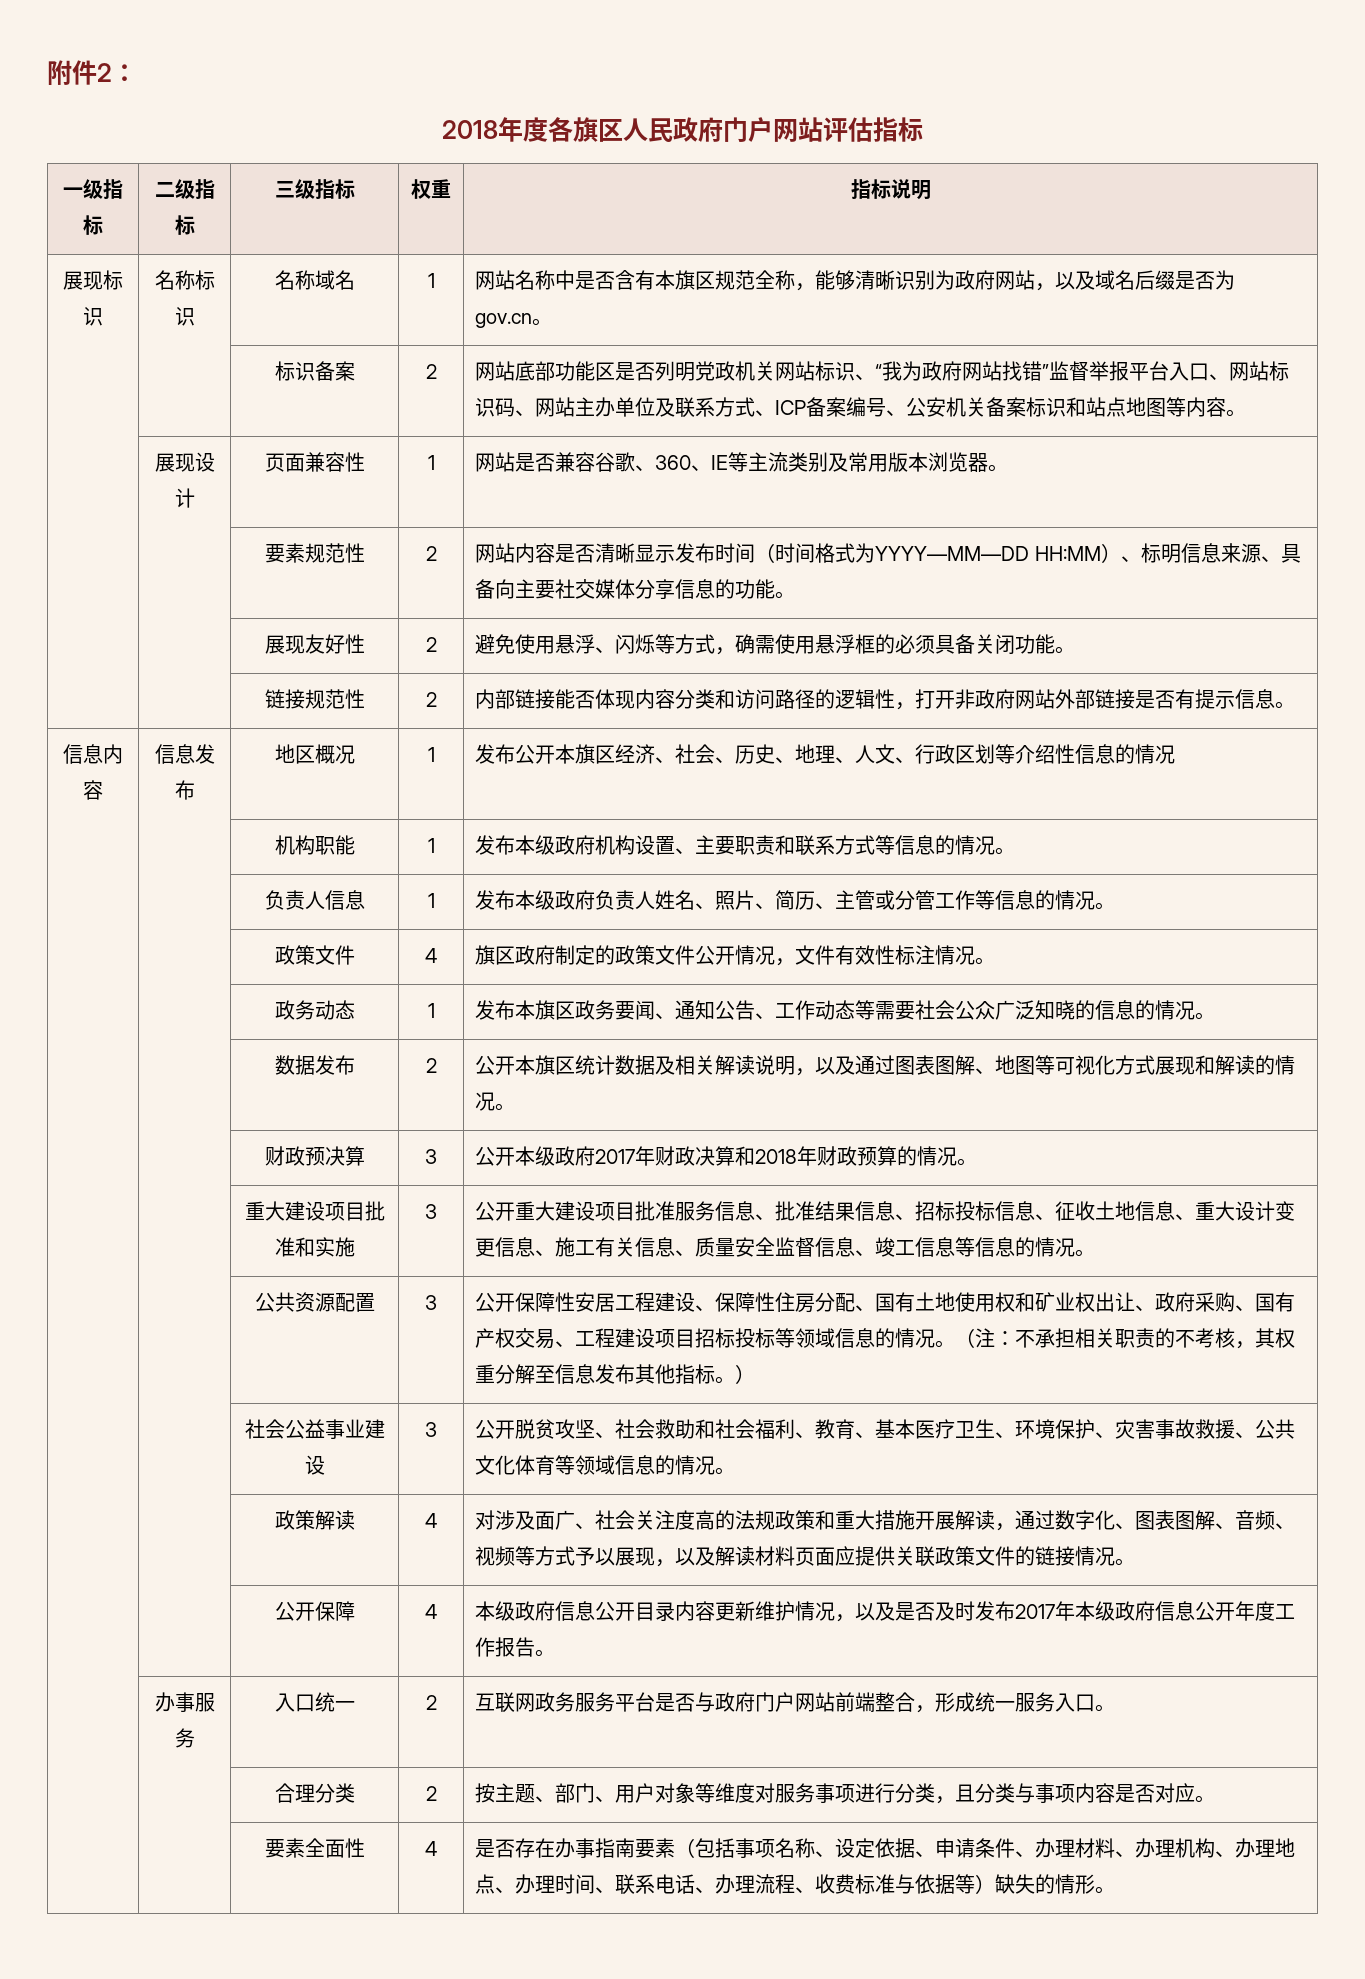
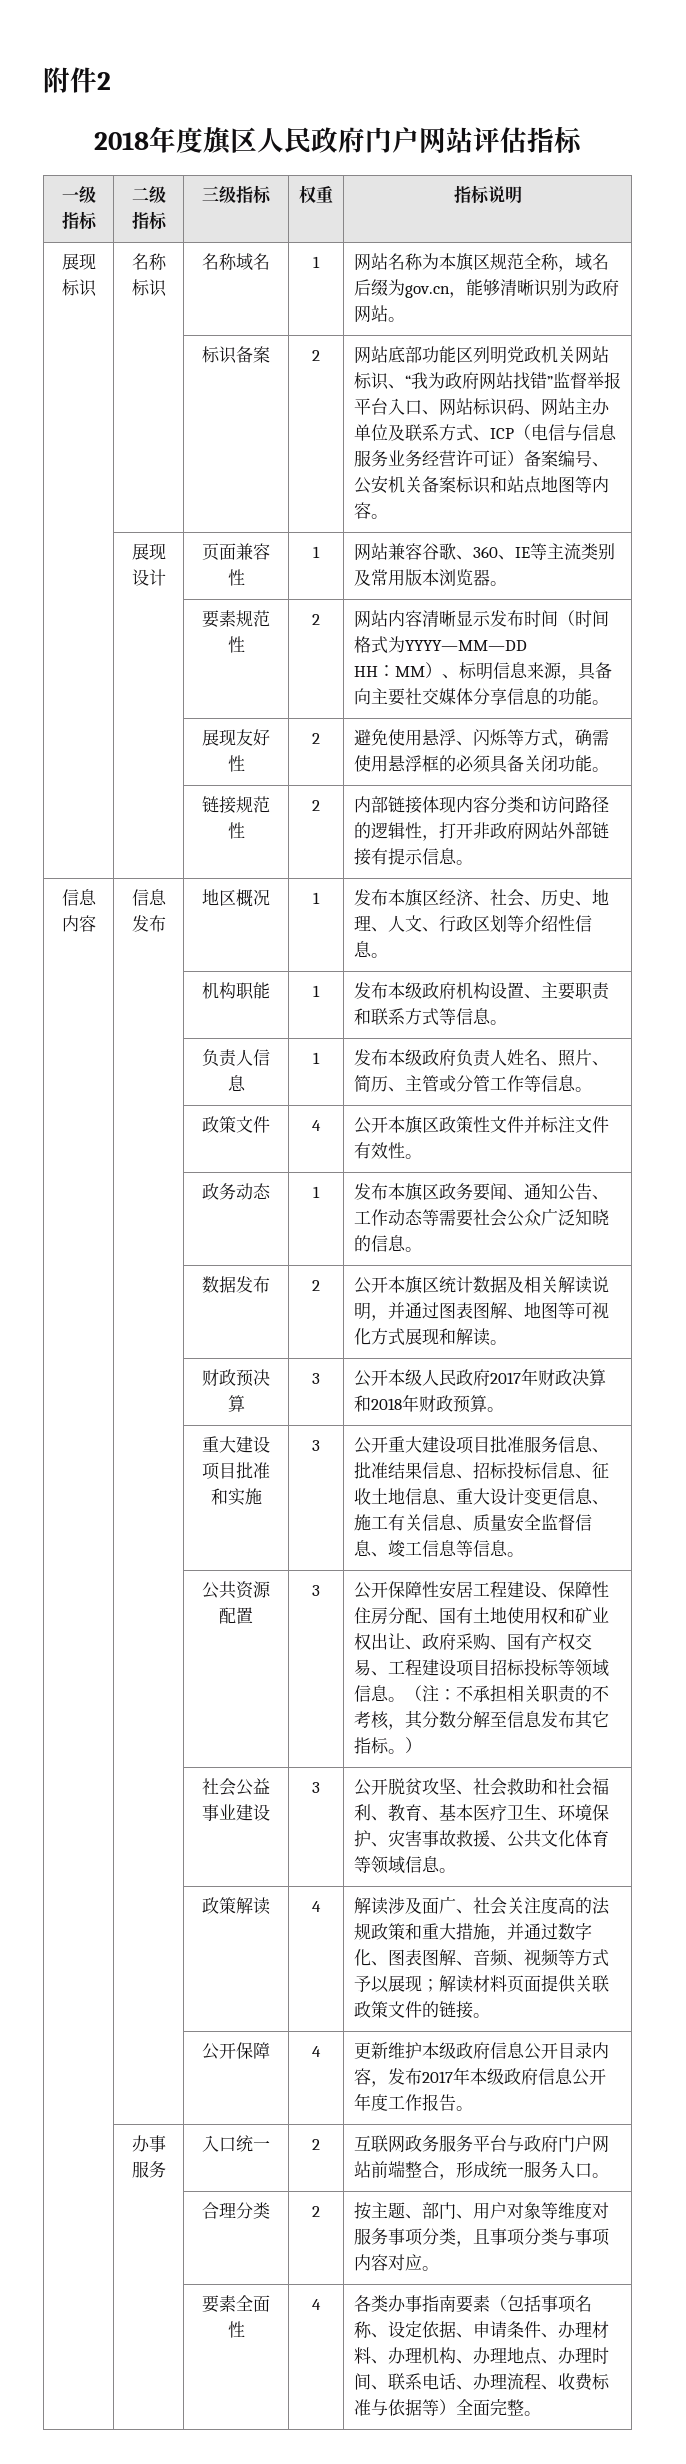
[112,64,137,82] ： -> (111, 81) none
[548,117,573,142] 各 -> (203, 140) none
[555,270,656,290] 中是否含有 -> [421,253,439,270] 为
(816, 287) none -> [574,253,609,271] [353,279,466,298] 域名后缀为gov.cn，
[1035,270,1236,291] [475,313,533,328] ，以及域名后缀是否为gov.cn -> (388, 313) none
[615,362,656,381] 是否 -> (473, 354) none
(807, 407) none -> [513,424,617,441] [353,450,524,467] （电信与信息服务业务经营许可证）
[515,453,556,472] 是否 -> (388, 551) none
[555,544,596,563] 是否 -> (422, 618) none
[1260,556,1281,562] 、 -> [560,675,578,681] ，
[555,689,596,709] 能否 -> (422, 805) none
[1135,690,1176,709] 是否 -> (371, 857) none
[515,744,556,764] 公开 -> (388, 897) none
[1115,744,1176,764] 的情况 -> [370,953,388,958] 。
[935,835,996,855] 的情况 -> (491, 1016) none
[1035,890,1096,910] 的情况 -> (576, 1083) none
[475,945,796,966] 旗区政府制定的政策文件公开情况， -> [353,1116,575,1134] 公开本旗区政策性文件并标注
[895,945,976,965] 标注情况 -> (405, 1150) none
[1135,1000,1196,1020] 的情况 -> (406, 1243) none
[815,1056,856,1075] 以及 -> [387,1302,405,1319] 并
[1255,1055,1296,1075] [475,1092,496,1111] 的情况 -> (490, 1337) none
(556, 1156) none -> [421,1369,456,1386] 人民
[897,1146,958,1166] 的情况 -> (487, 1403) none
[1015,1237,1076,1257] 的情况 -> (508, 1548) none
[875,1328,936,1348] 的情况 -> (389, 1693) none
[1275,1328,1296,1348] [475,1364,496,1383] 权重 -> [421,1711,456,1728] 分数
[655,1364,676,1384] 他 -> [591,1711,609,1728] 它
[655,1455,716,1475] 的情况 -> (440, 1864) none
[475,1510,496,1530] 对 -> [353,1897,388,1915] 解读
[915,1510,1016,1531] 开展解读， -> [489,1923,524,1942] ，并
[655,1547,716,1567] ，以及 -> [421,1979,439,1992] ；
[835,1546,856,1566] 应 -> (541, 1983) none
[1075,1546,1116,1566] 情况 -> (473, 2010) none
(437, 1611) none -> [353,2042,422,2059] 更新维护
[715,1601,976,1622] 更新维护情况，以及是否及时 -> [370,2081,388,2087] ，
[655,1693,696,1712] 是否 -> (507, 2143) none
[855,1783,896,1803] 进行 -> (423, 2237) none
(976, 1793) none -> [489,2228,525,2246] 事项
[1115,1784,1156,1803] 是否 -> (388, 2262) none
[475,1838,556,1858] 是否存在 -> [353,2295,388,2312] 各类
[995,1874,1096,1894] 缺失的情形 -> [455,2399,524,2416] 全面完整

